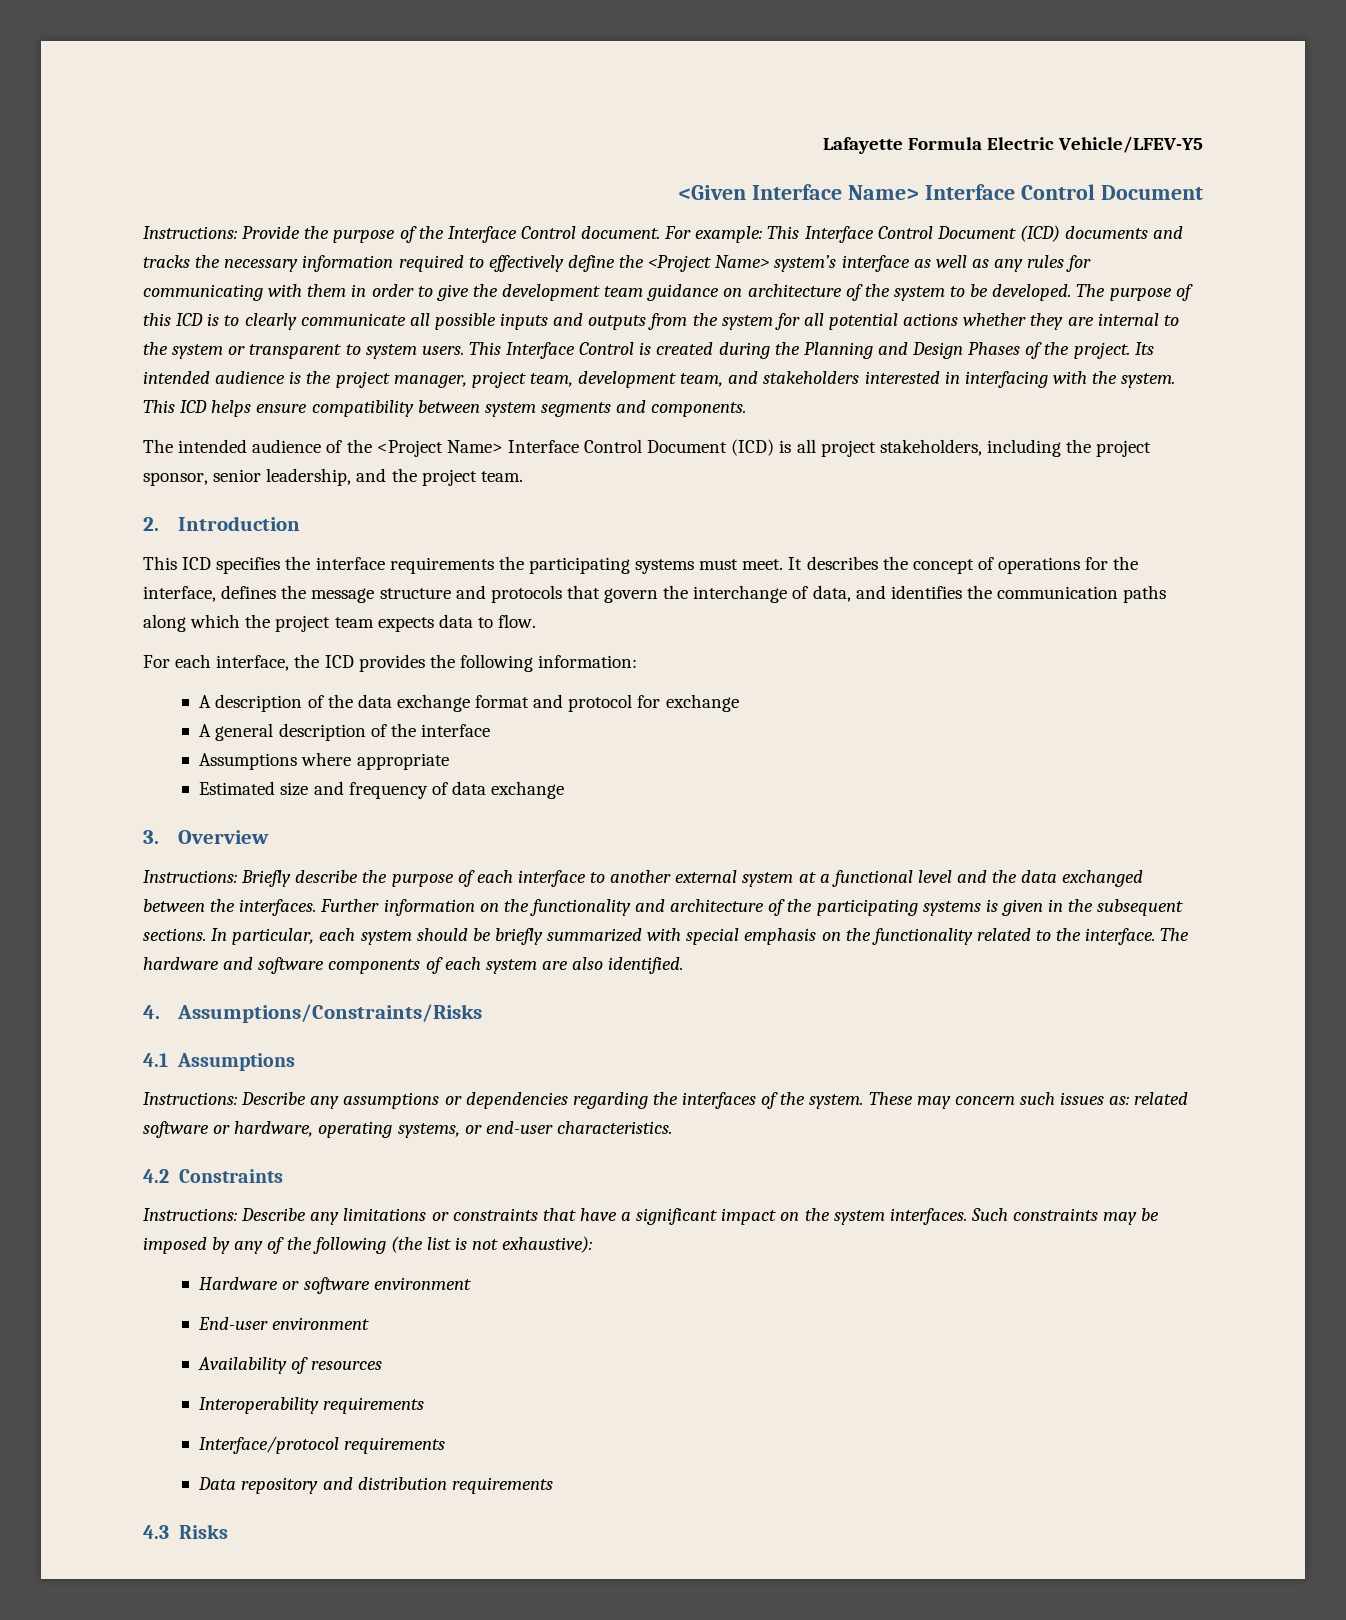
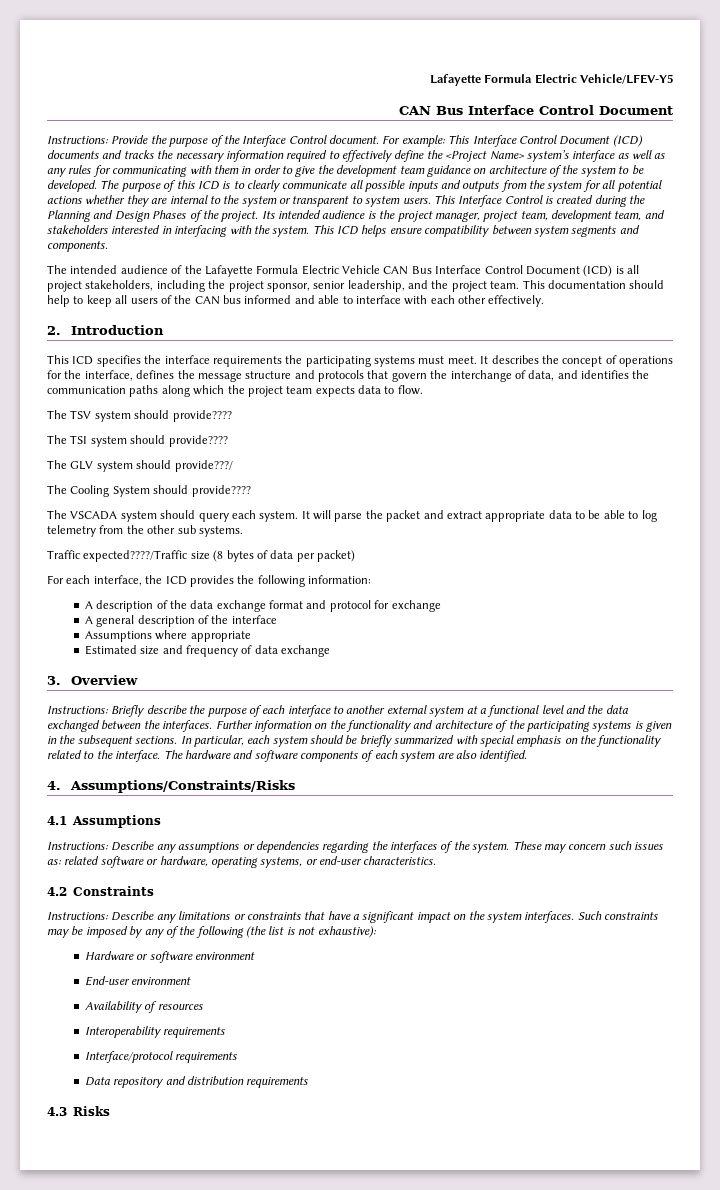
[678,184,920,200] <Given Interface Name> -> [399,106,463,115] CAN Bus
[376,440,503,457] <Project Name> -> [204,265,432,277] Lafayette Formula Electric Vehicle CAN Bus
(523, 476) none -> [522,280,665,289] [47,295,545,307] This documentation should help to keep all users of the CAN bus informed and able to interface with each other effectively.
(537, 621) none -> [47,410,232,422] [47,435,228,447] [47,460,233,472] [47,485,251,497] [47,510,657,522] [47,525,243,537] [47,550,355,562] // The TSV system should provide???? // The TSI system should provide???? // The GLV system should provide???/ // The Cooling System should provide???? // The VSCADA system should query each system. It will parse the packet and extract appropriate data to be able to log telemetry from the other sub systems. // Traffic expected????/Traffic size (8 bytes of data per packet)

